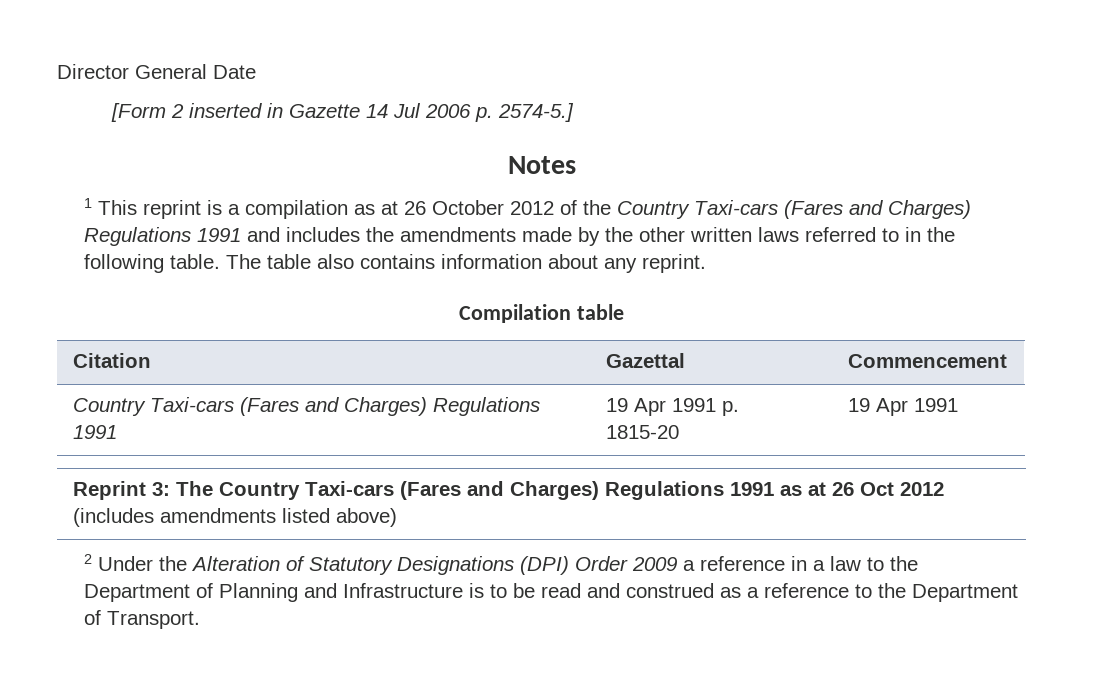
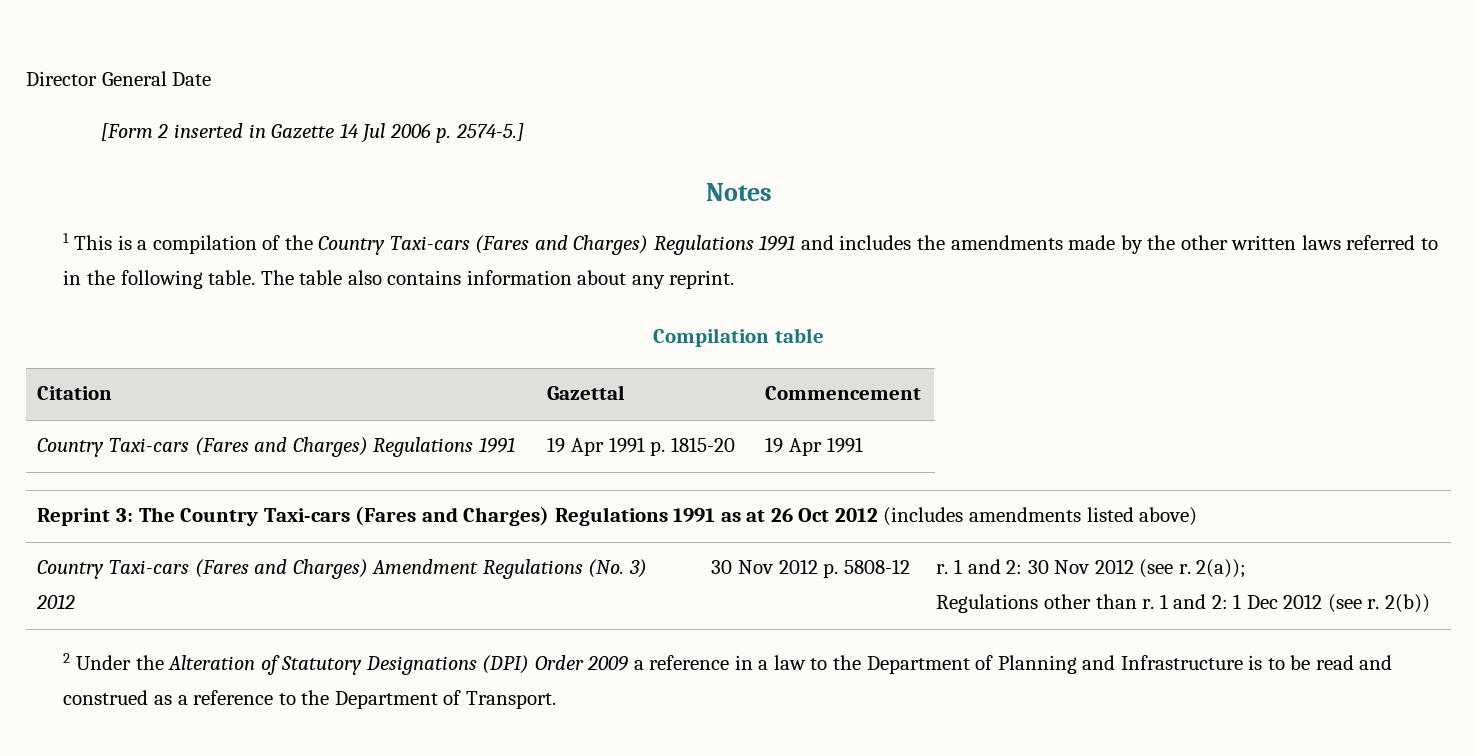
[143,200,202,219] reprint -> (112, 242) none
[354,200,555,215] as at 26 October 2012 -> (257, 244) none
(398, 517) none -> [37,559,647,579] [36,594,76,609] [711,559,910,578] [936,559,1247,578] [936,594,1430,613] // Country Taxi-cars (Fares and Charges) Amendment Regulations (No. 3) 2012 | 30 Nov 2012 p. 5808-12 | r. 1 and 2: 30 Nov 2012 (see r. 2(a)); // Regulations other than r. 1 and 2: 1 Dec 2012 (see r. 2(b))

